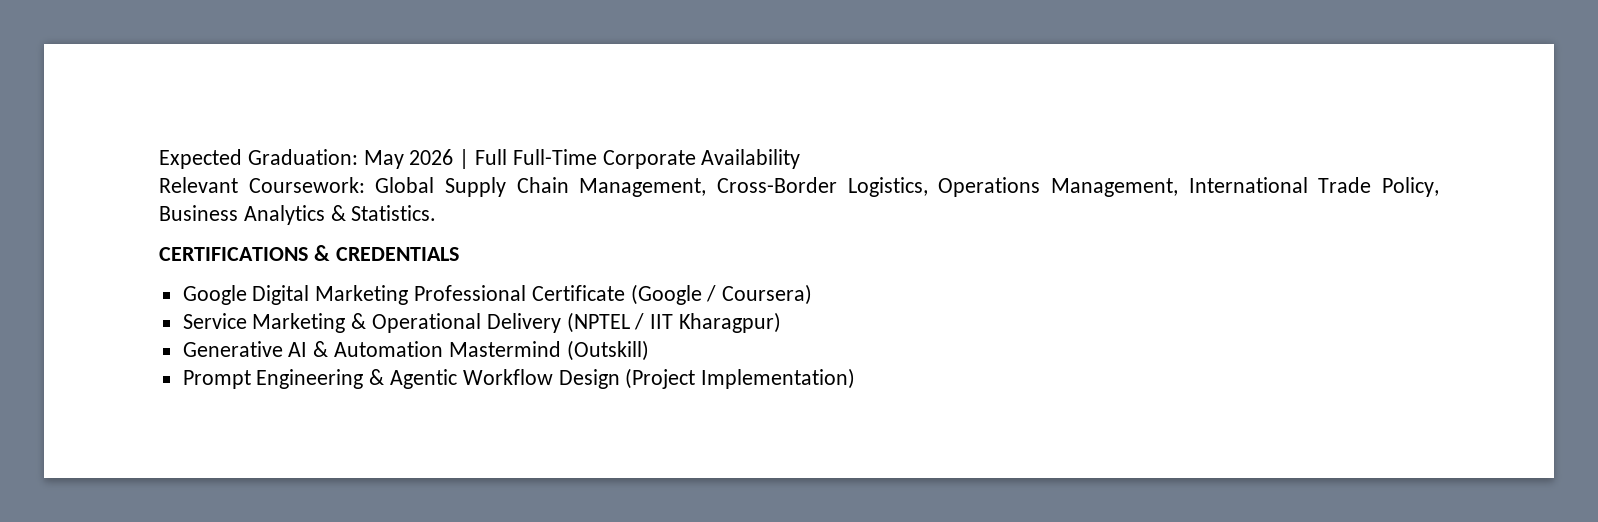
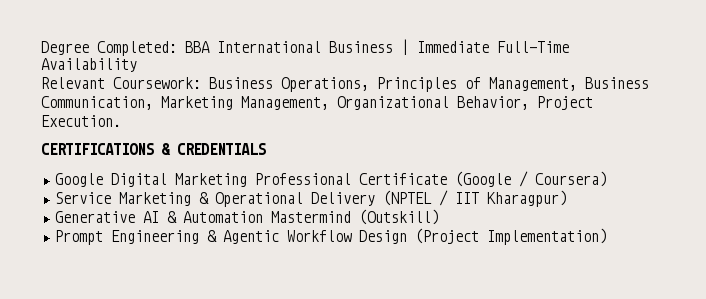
[159,149,801,169] [159,177,1439,197] [159,205,437,225] Expected Graduation: May 2026 | Full Full-Time Corporate Availability // Relevant Coursework: Global Supply Chain Management, Cross-Border Logistics, Operations Management, International Trade Policy, Business Analytics & Statistics. -> [41,39,569,56] [41,58,137,72] [41,77,649,92] [41,96,593,110] [41,115,121,127] Degree Completed: BBA International Business | Immediate Full-Time Availability // Relevant Coursework: Business Operations, Principles of Management, Business Communication, Marketing Management, Organizational Behavior, Project Execution.

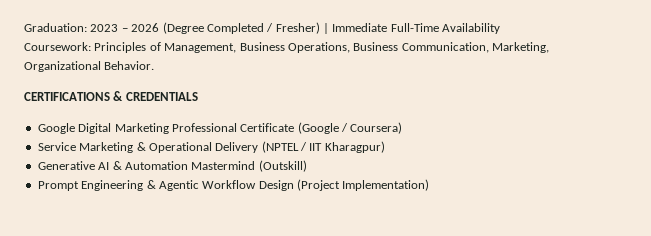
[41,39,569,56] [41,58,137,72] [41,77,649,92] [41,96,593,110] [41,115,121,127] Degree Completed: BBA International Business | Immediate Full-Time Availability // Relevant Coursework: Business Operations, Principles of Management, Business Communication, Marketing Management, Organizational Behavior, Project Execution. -> [24,22,501,34] [24,42,549,53] [24,61,155,72] Graduation: 2023 – 2026 (Degree Completed / Fresher) | Immediate Full-Time Availability // Coursework: Principles of Management, Business Operations, Business Communication, Marketing, Organizational Behavior.

